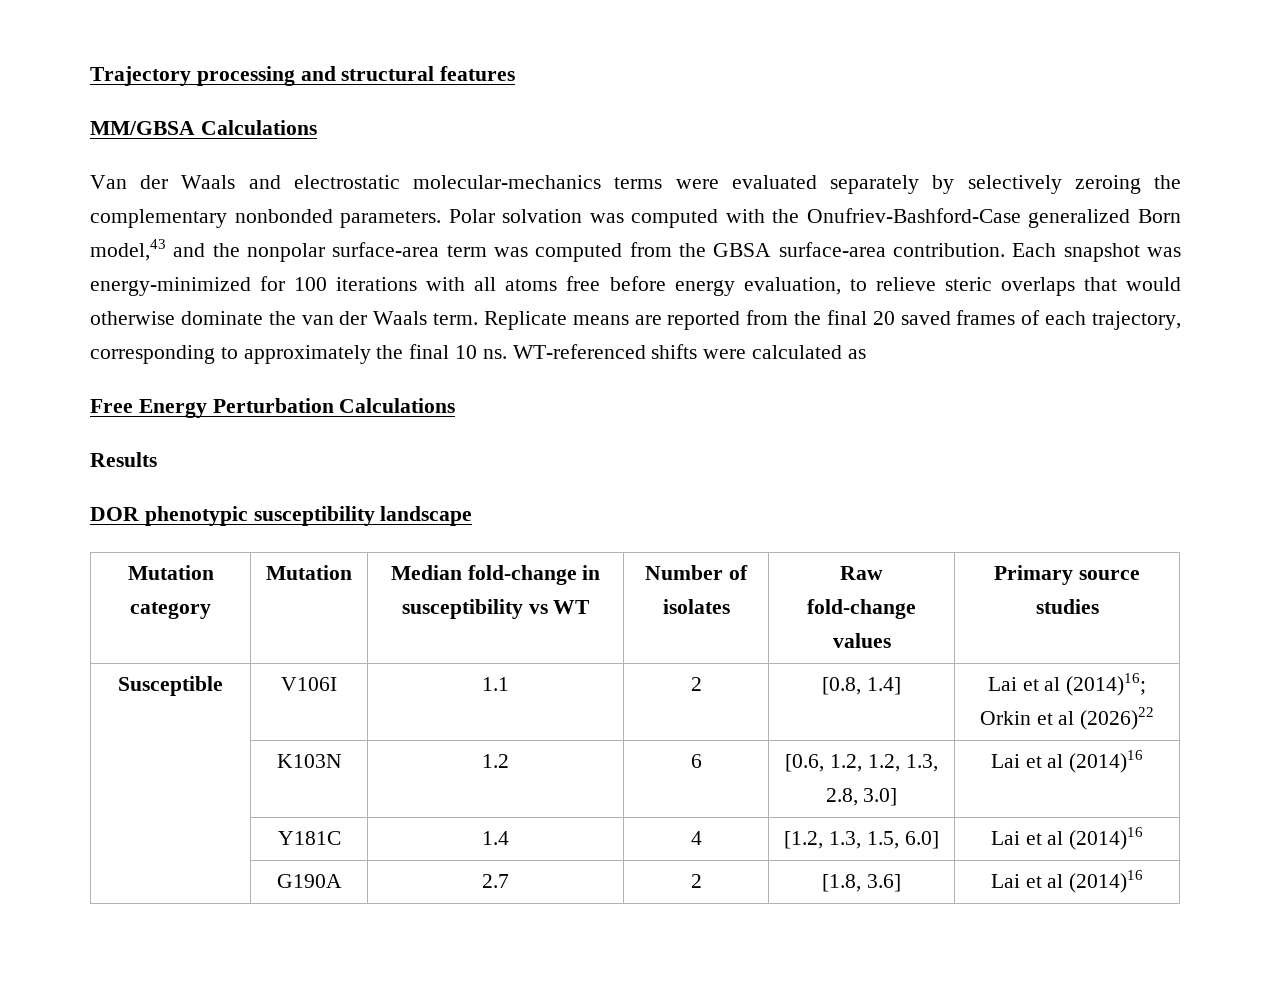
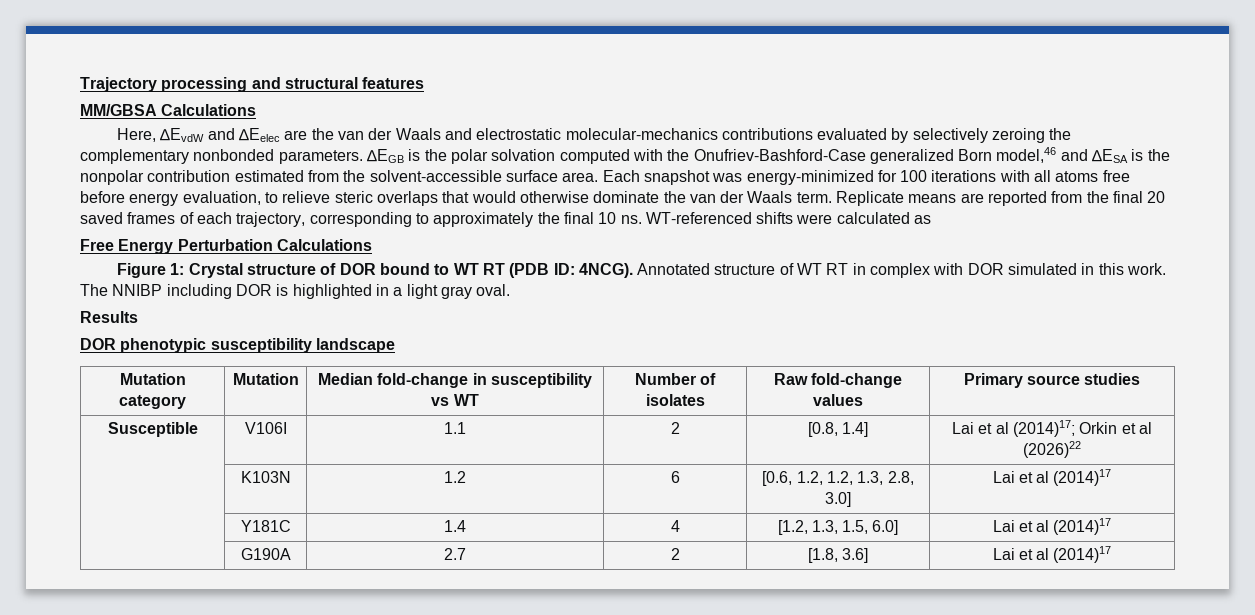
[90,175,127,189] Van -> [117,128,364,142] Here, ∆EvdW and ∆Eelec are the van
[614,175,920,194] terms were evaluated separately -> [721,128,888,140] contributions evaluated
[448,209,624,223] Polar solvation was -> [366,149,556,164] ∆EGB is the polar solvation
[90,239,1006,262] model,43 and the nonpolar surface-area term was computed from the GBSA surface-area contribution. -> [996,147,1170,163] [80,170,599,185] model,46 and ∆ESA is the nonpolar contribution estimated from the solvent-accessible surface area.
(456, 405) none -> [117,263,1167,278] [80,284,511,299] // Figure 1: Crystal structure of DOR bound to WT RT (PDB ID: 4NCG). Annotated structure of WT RT in complex with DOR simulated in this work. The NNIBP including DOR is highlighted in a light gray oval.
[1066,673,1147,696] (2014)16; -> [1013,420,1075,437] (2014)17;
[1069,750,1144,773] (2014)16 -> [1053,469,1112,486] (2014)17
[1069,827,1144,850] (2014)16 -> [1053,518,1112,535] (2014)17
[1069,870,1144,893] (2014)16 -> [1053,546,1112,563] (2014)17

